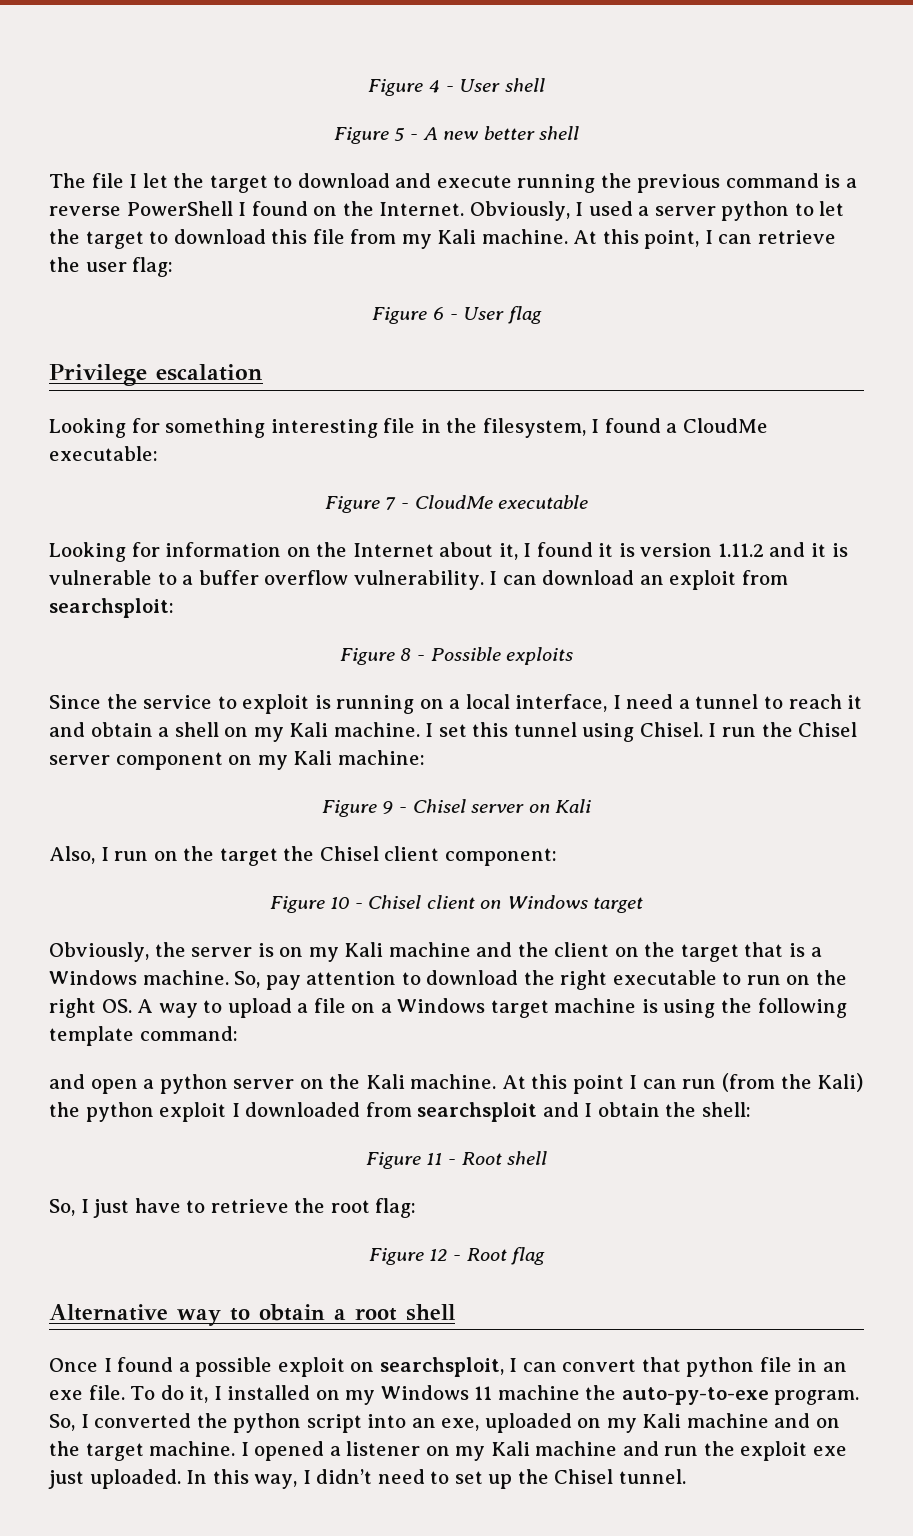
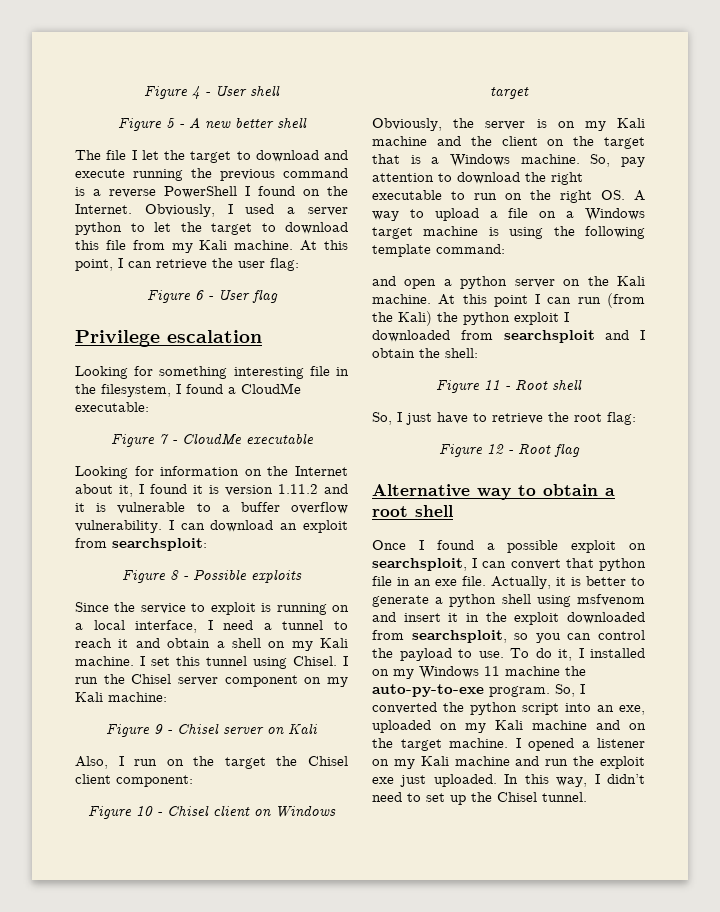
(125, 1392) none -> [491,576,645,589] [372,594,645,607] [372,612,645,625] [372,630,645,643] [372,648,504,661] Actually, it is better to generate a python shell using msfvenom and insert it in the exploit downloaded from searchsploit, so you can control the payload to use.

